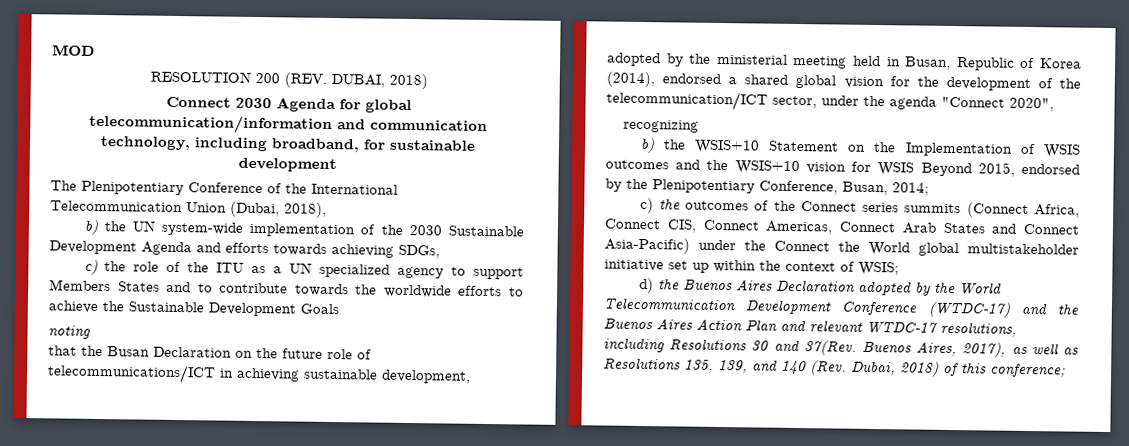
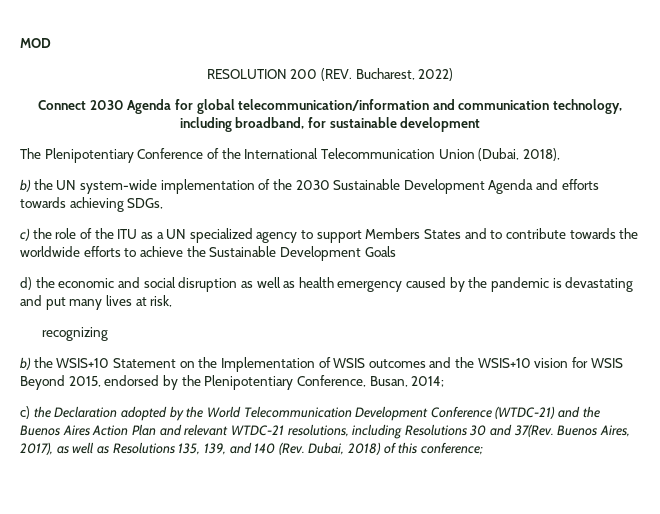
[330,73,428,90] DUBAI, 2018) -> [355,68,454,81] Bucharest, 2022)
[48,325,91,339] [48,345,372,360] [47,363,471,384] [607,52,1082,71] [606,71,1081,92] [606,90,1054,112] noting // that the Busan Declaration on the future role of telecommunications/ICT in achieving sustainable development, adopted by the ministerial meeting held in Busan, Republic of Korea (2014), endorsed a shared global vision for the development of the telecommunication/ICT sector, under the agenda "Connect 2020", -> [20,277,634,292] [20,295,173,310] d) the economic and social disruption as well as health emergency caused by the pandemic is devastating and put many lives at risk,
[685,200,1080,218] [604,218,1080,235] [604,237,1079,257] [604,259,899,276] [638,277,773,294] outcomes of the Connect series summits (Connect Africa, Connect CIS, Connect Americas, Connect Arab States and Connect Asia-Pacific) under the Connect the World global multistakeholder initiative set up within the context of WSIS; // d) the Buenos Aires -> (51, 412) none
[927,301,1011,318] (WTDC-17) -> [495,406,556,419] (WTDC-21)
[866,321,938,334] WTDC-17 -> [230,425,284,436] WTDC-21

